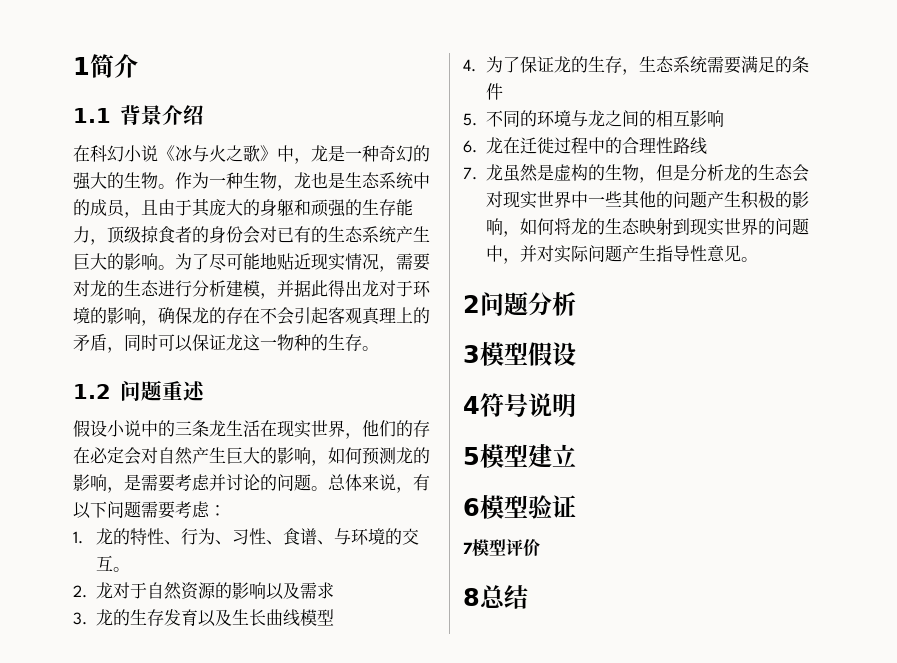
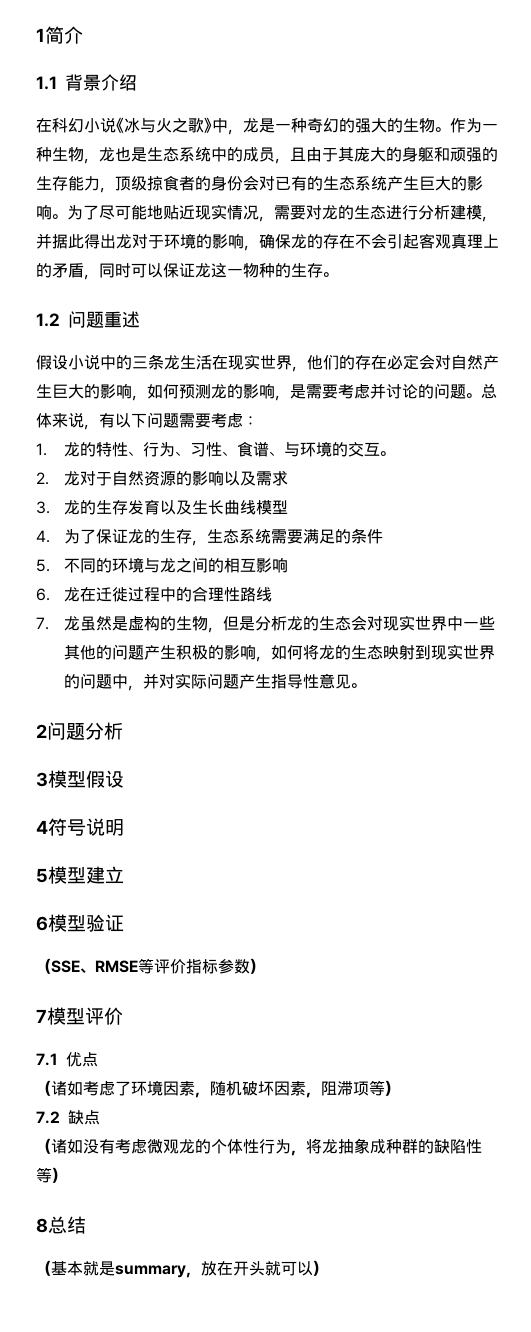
[463,539,540,556] [463,585,528,609] 7模型评价 // 8总结 -> [36,958,265,974] [36,1007,123,1025] [36,1052,98,1067] [36,1080,400,1098] [36,1110,100,1125] [36,1138,482,1156] [36,1167,67,1183] [36,1216,86,1234] [36,1260,328,1278] （SSE、RMSE等评价指标参数） // 7模型评价 // 7.1优点 // （诸如考虑了环境因素，随机破坏因素，阻滞项等） // 7.2缺点 // （诸如没有考虑微观龙的个体性行为，将龙抽象成种群的缺陷性等） // 8总结 // （基本就是summary，放在开头就可以）

